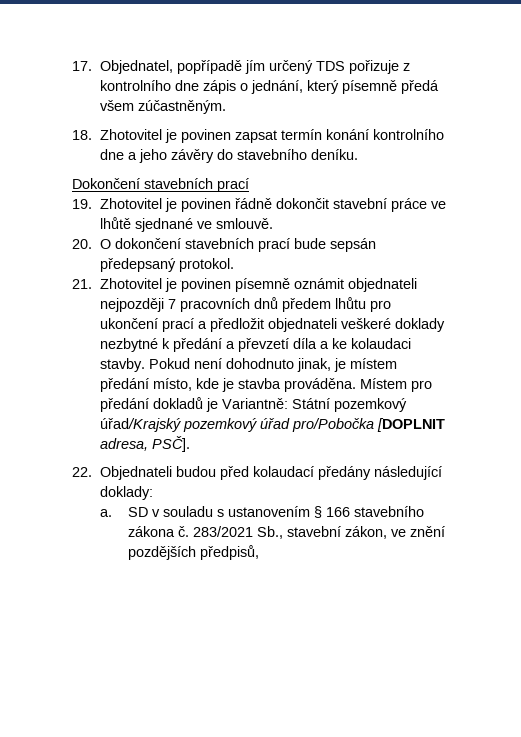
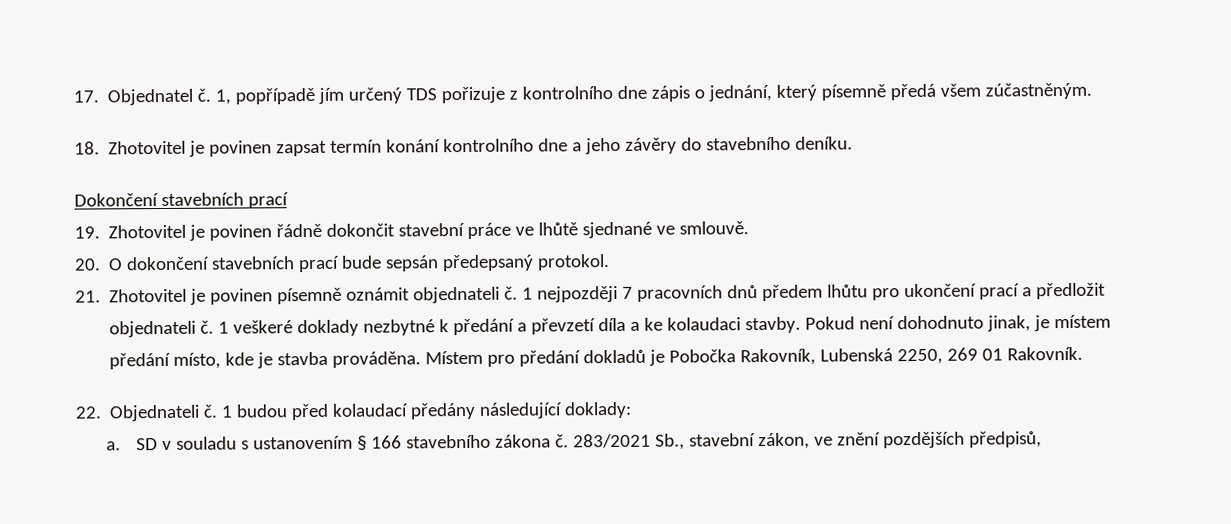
[100,60,174,74] Objednatel, -> [107,88,232,106] Objednatel č. 1,
(418, 285) none -> [504,286,534,300] č. 1
(338, 325) none -> [200,320,230,334] č. 1
[222,398,408,412] [100,418,446,432] [100,436,191,452] Variantně: Státní pozemkový úřad/Krajský pozemkový úřad pro/Pobočka [DOPLNIT adresa, PSČ]. -> [669,346,1084,366] Pobočka Rakovník, Lubenská 2250, 269 01 Rakovník.
(173, 473) none -> [203,404,234,418] č. 1

